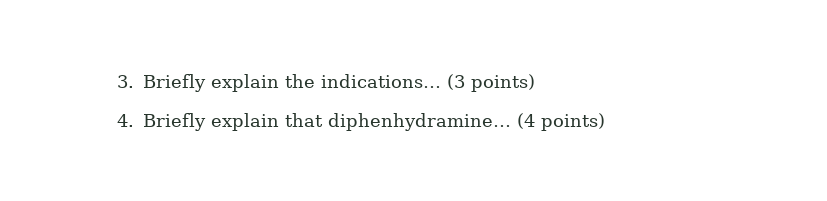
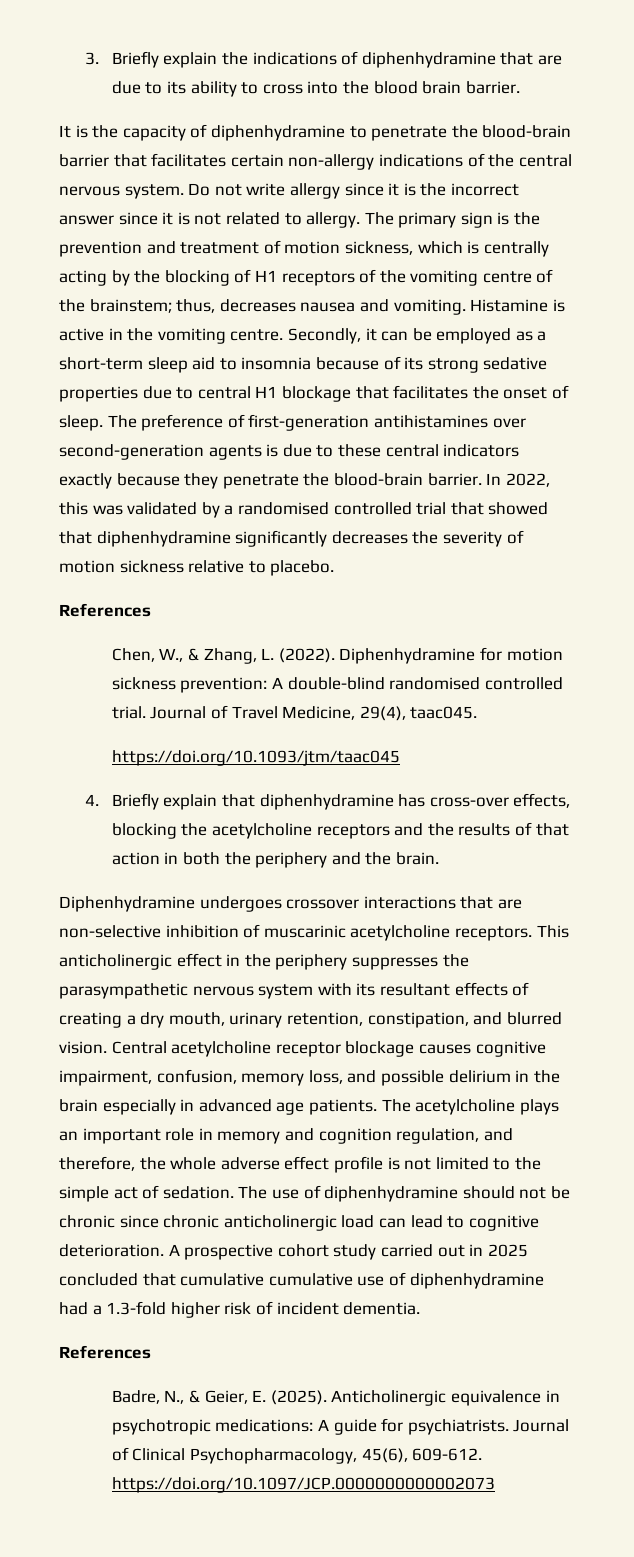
[321,74,536,92] [117,113,606,131] indications… (3 points) // 4. Briefly explain that diphenhydramine… (4 points) -> [252,51,562,68] [111,81,520,97] [59,124,572,141] [59,153,572,170] [59,183,519,199] [59,212,541,228] [59,240,549,257] [59,269,554,286] [59,299,565,315] [59,328,547,344] [59,356,548,373] [59,385,569,402] [59,414,526,431] [59,444,520,460] [59,473,550,489] [59,502,549,518] [59,530,524,547] [59,560,335,576] [59,603,151,617] [111,647,563,664] [111,677,563,693] [111,705,478,721] [111,750,400,766] [85,793,571,810] [111,822,569,839] [111,852,439,868] [59,896,522,912] [59,924,569,941] [59,953,469,970] [59,982,530,999] [59,1012,562,1028] [59,1041,546,1057] [59,1069,560,1086] [59,1099,559,1115] [59,1128,513,1144] [59,1156,541,1173] [59,1185,570,1202] [59,1215,539,1231] [59,1244,528,1260] [59,1272,544,1289] [59,1301,421,1318] [59,1345,151,1359] [111,1390,560,1406] [111,1418,570,1435] [111,1447,483,1464] [111,1477,495,1493] indications of diphenhydramine that are due to its ability to cross into the blood brain barrier. // It is the capacity of diphenhydramine to penetrate the blood-brain barrier that facilitates certain non-allergy indications of the central nervous system. Do not write allergy since it is the incorrect answer since it is not related to allergy. The primary sign is the prevention and treatment of motion sickness, which is centrally acting by the blocking of H1 receptors of the vomiting centre of the brainstem; thus, decreases nausea and vomiting. Histamine is active in the vomiting centre. Secondly, it can be employed as a short-term sleep aid to insomnia because of its strong sedative properties due to central H1 blockage that facilitates the onset of sleep. The preference of first-generation antihistamines over second-generation agents is due to these central indicators exactly because they penetrate the blood-brain barrier. In 2022, this was validated by a randomised controlled trial that showed that diphenhydramine significantly decreases the severity of motion sickness relative to placebo. // References // Chen, W., & Zhang, L. (2022). Diphenhydramine for motion sickness prevention: A double-blind randomised controlled trial. Journal of Travel Medicine, 29(4), taac045. // https://doi.org/10.1093/jtm/taac045 // 4. Briefly explain that diphenhydramine has cross-over effects, blocking the acetylcholine receptors and the results of that action in both the periphery and the brain. // Diphenhydramine undergoes crossover interactions that are non-selective inhibition of muscarinic acetylcholine receptors. This anticholinergic effect in the periphery suppresses the parasympathetic nervous system with its resultant effects of creating a dry mouth, urinary retention, constipation, and blurred vision. Central acetylcholine receptor blockage causes cognitive impairment, confusion, memory loss, and possible delirium in the brain especially in advanced age patients. The acetylcholine plays an important role in memory and cognition regulation, and therefore, the whole adverse effect profile is not limited to the simple act of sedation. The use of diphenhydramine should not be chronic since chronic anticholinergic load can lead to cognitive deterioration. A prospective cohort study carried out in 2025 concluded that cumulative cumulative use of diphenhydramine had a 1.3-fold higher risk of incident dementia. // References // Badre, N., & Geier, E. (2025). Anticholinergic equivalence in psychotropic medications: A guide for psychiatrists. Journal of Clinical Psychopharmacology, 45(6), 609-612. https://doi.org/10.1097/JCP.0000000000002073

